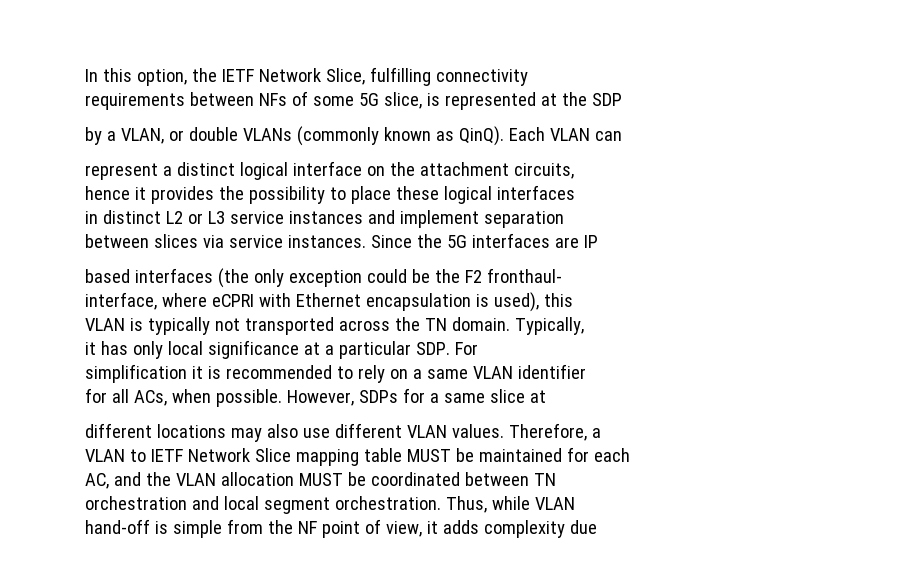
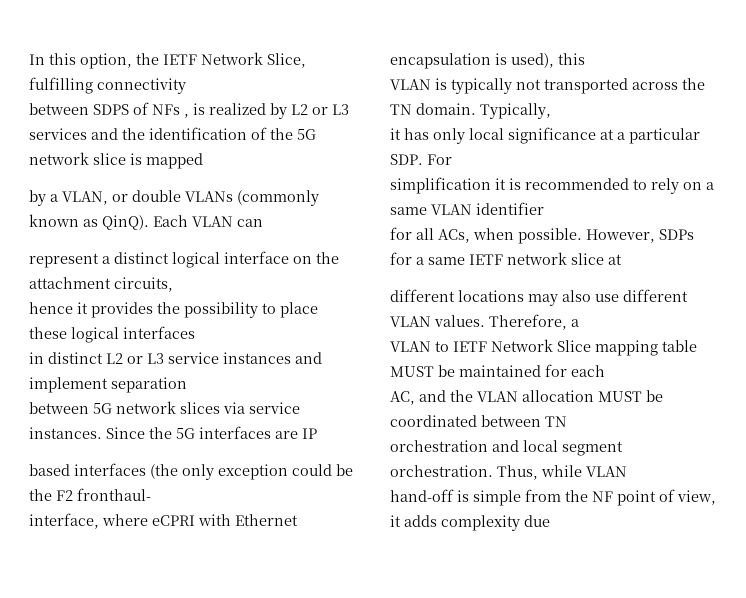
[85,91,622,110] requirements between NFs of some 5G slice, is represented at the SDP -> [29,102,349,119] [29,127,316,140] [29,152,203,169] between SDPS of NFs , is realized by L2 or L3 services and the identification of the 5G network slice is mapped
(149, 241) none -> [93,401,176,414] 5G network
(485, 398) none -> [469,252,567,265] IETF network

